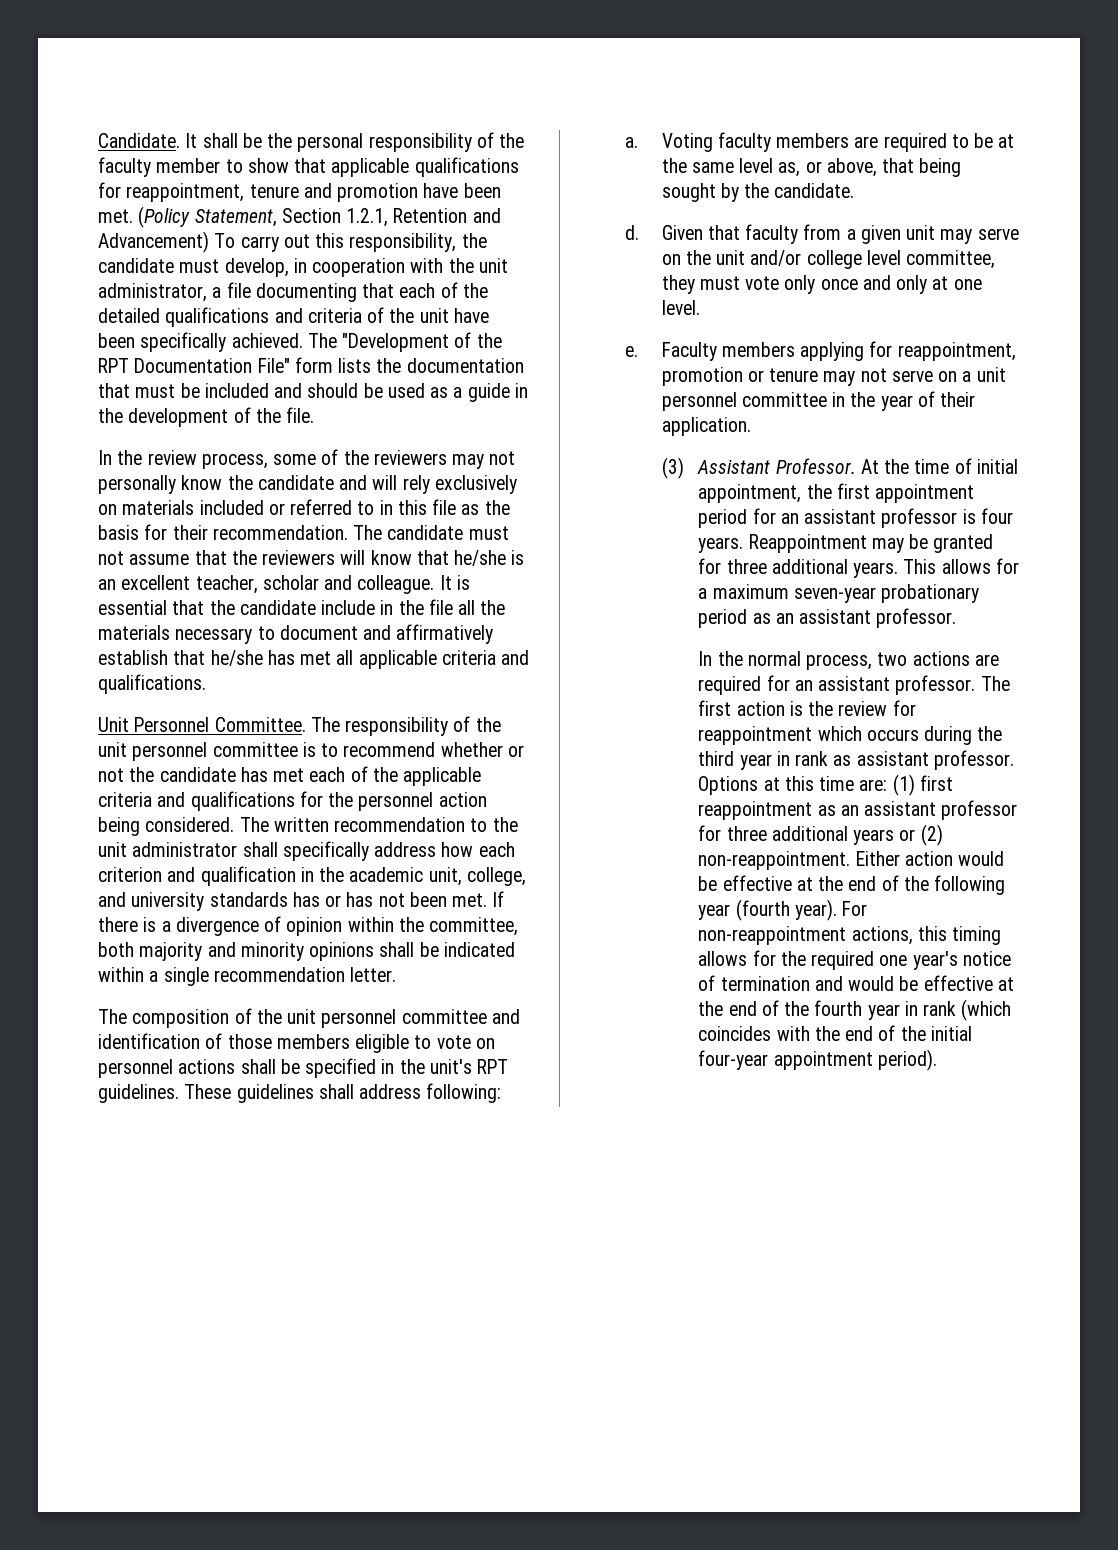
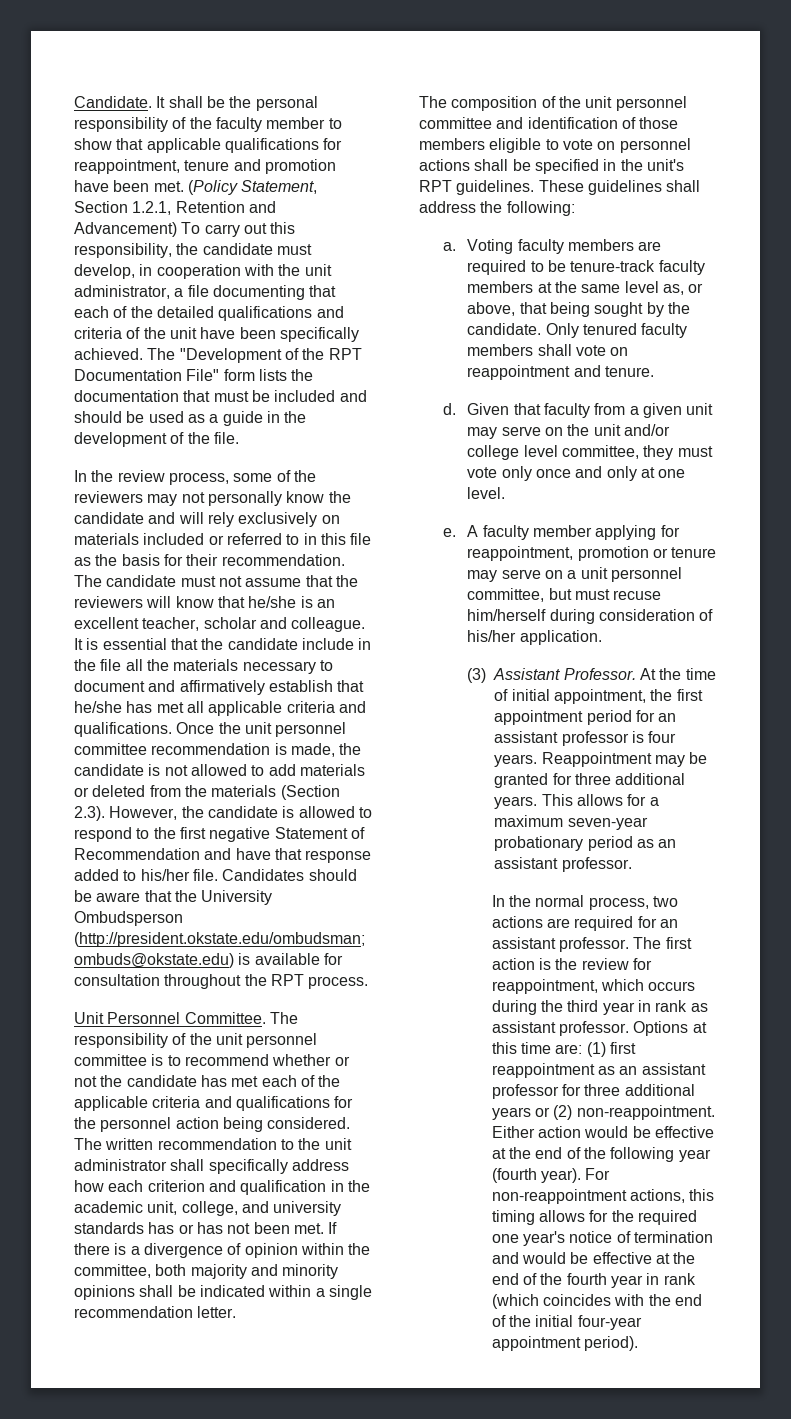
(206, 684) none -> [176,722,347,737] [74,743,362,757] [74,764,365,776] [74,785,340,800] [74,806,372,821] [74,827,365,842] [74,848,372,863] [74,869,357,881] [74,890,273,905] [74,911,183,926] [74,932,365,947] [74,953,343,968] [74,974,369,989] Once the unit personnel committee recommendation is made, the candidate is not allowed to add materials or deleted from the materials (Section 2.3). However, the candidate is allowed to respond to the first negative Statement of Recommendation and have that response added to his/her file. Candidates should be aware that the University Ombudsperson (http://president.okstate.edu/ombudsman; ombuds@okstate.edu) is available for consultation throughout the RPT process.
(422, 1091) none -> [480,201,503,213] the
(994, 140) none -> [570,260,705,275] [467,281,534,293] tenure-track faculty members
(855, 190) none -> [545,323,688,338] [467,344,629,356] [467,365,655,380] Only tenured faculty members shall vote on reappointment and tenure.
[661,342,795,361] Faculty members -> [467,525,593,540] A faculty member
[860,368,887,382] not -> (498, 576) none
[741,391,976,411] committee in the year of their -> [467,588,662,602] [467,609,714,624] [467,630,517,642] committee, but must recuse him/herself during consideration of his/her
[698,726,813,745] reappointment -> [491,979,598,994] reappointment,

